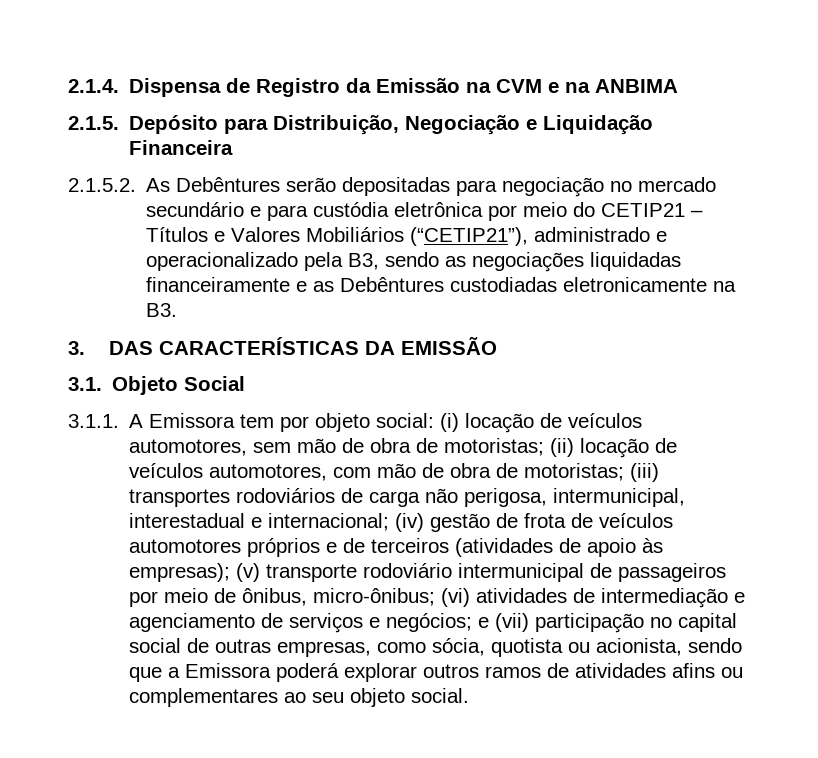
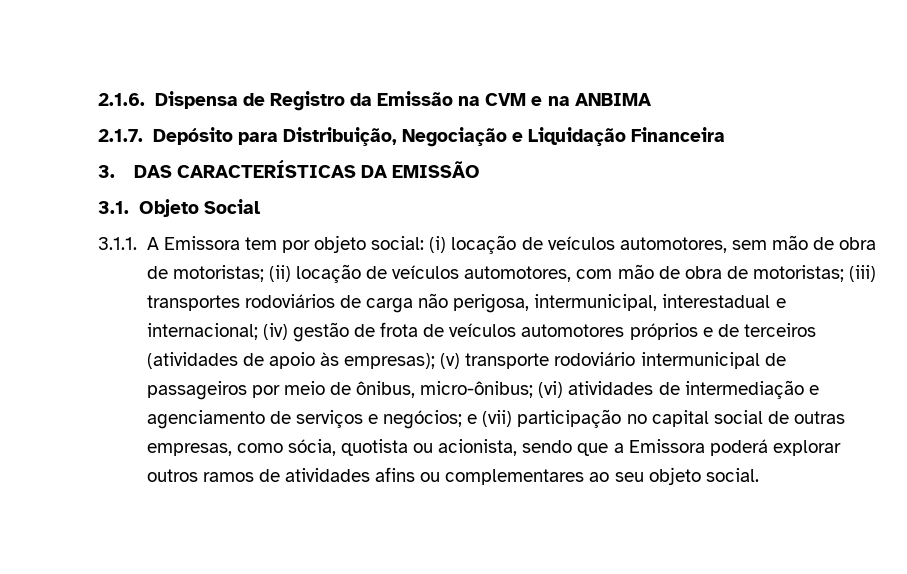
[68,79,119,93] 2.1.4. -> [98,93,145,106] 2.1.6.
[68,116,119,130] 2.1.5. -> [98,129,143,142] 2.1.7.
[68,177,717,197] [146,202,704,221] [146,227,668,246] [146,252,682,272] [146,277,737,292] [146,303,178,317] // 2.1.5.2. As Debêntures serão depositadas para negociação no mercado secundário e para custódia eletrônica por meio do CETIP21 – Títulos e Valores Mobiliários (“CETIP21”), administrado e operacionalizado pela B3, sendo as negociações liquidadas financeiramente e as Debêntures custodiadas eletronicamente na B3. -> (726, 134) none

